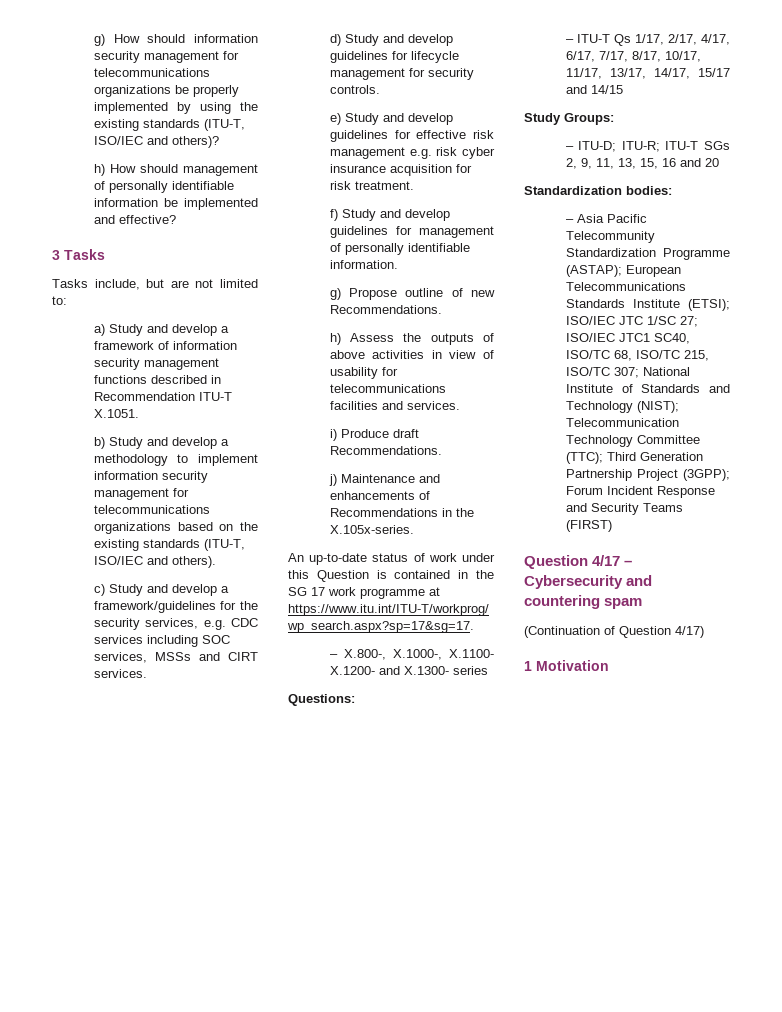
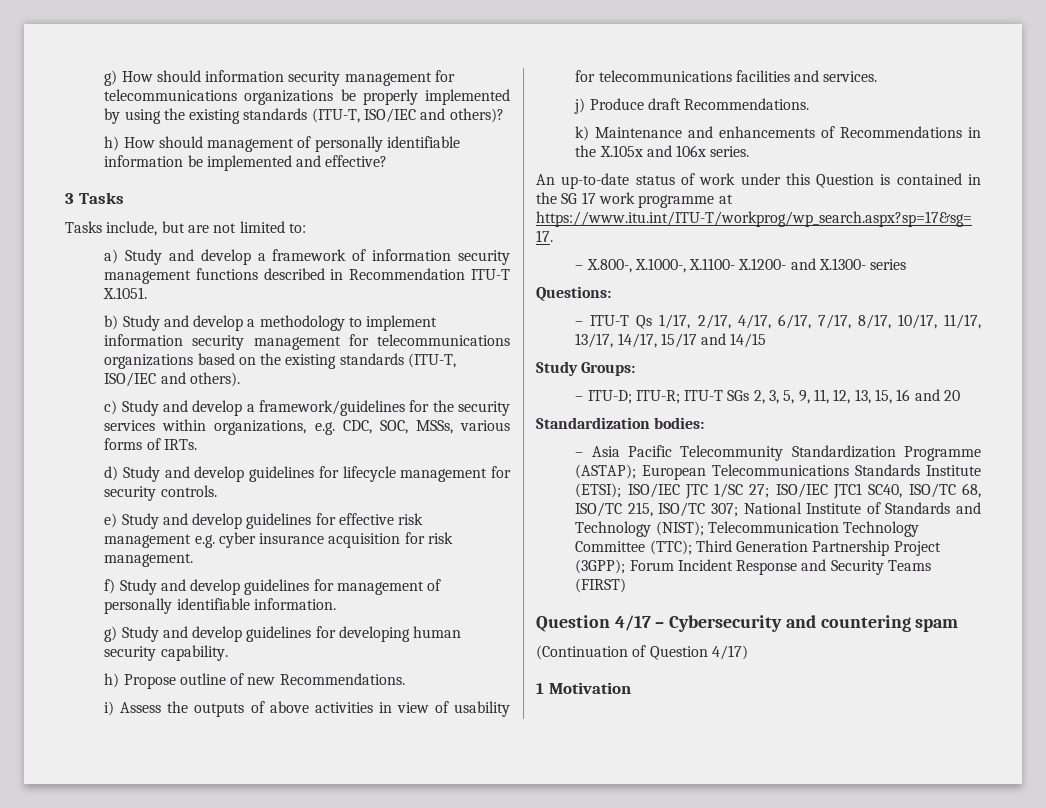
[145,618,258,630] [93,635,230,647] [93,652,258,663] [93,669,147,678] services, e.g. CDC services including SOC services, MSSs and CIRT services. -> [104,419,511,435] [104,438,197,450] services within organizations, e.g. CDC, SOC, MSSs, various forms of IRTs.
[436,147,458,156] risk -> (215, 541) none
[354,181,414,190] treatment. -> [104,553,194,567] management.
(341, 294) none -> [121,626,462,642] [104,645,228,661] [104,673,120,688] Study and develop guidelines for developing human security capability. // h)
[329,333,341,345] h) -> [104,701,115,716] i)
[329,429,337,441] i) -> [574,98,586,114] j)
[328,474,337,486] j) -> [575,126,590,141] k)
[329,525,414,534] X.105x-series. -> [599,145,750,157] X.105x and 106x series.
(577, 163) none -> [769,390,795,404] 3, 5,
(614, 163) none -> [833,389,851,404] 12,

